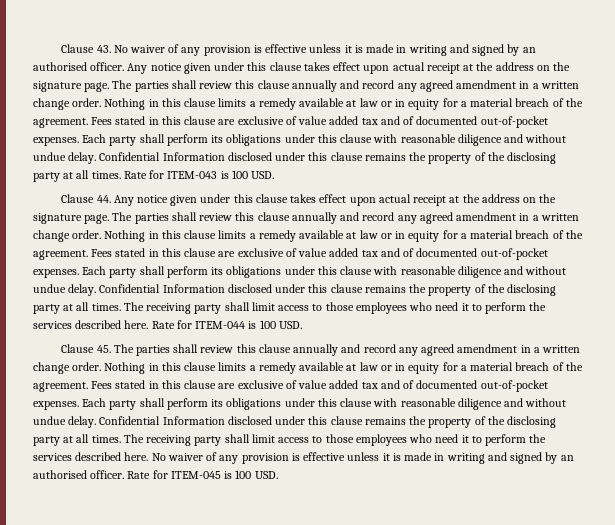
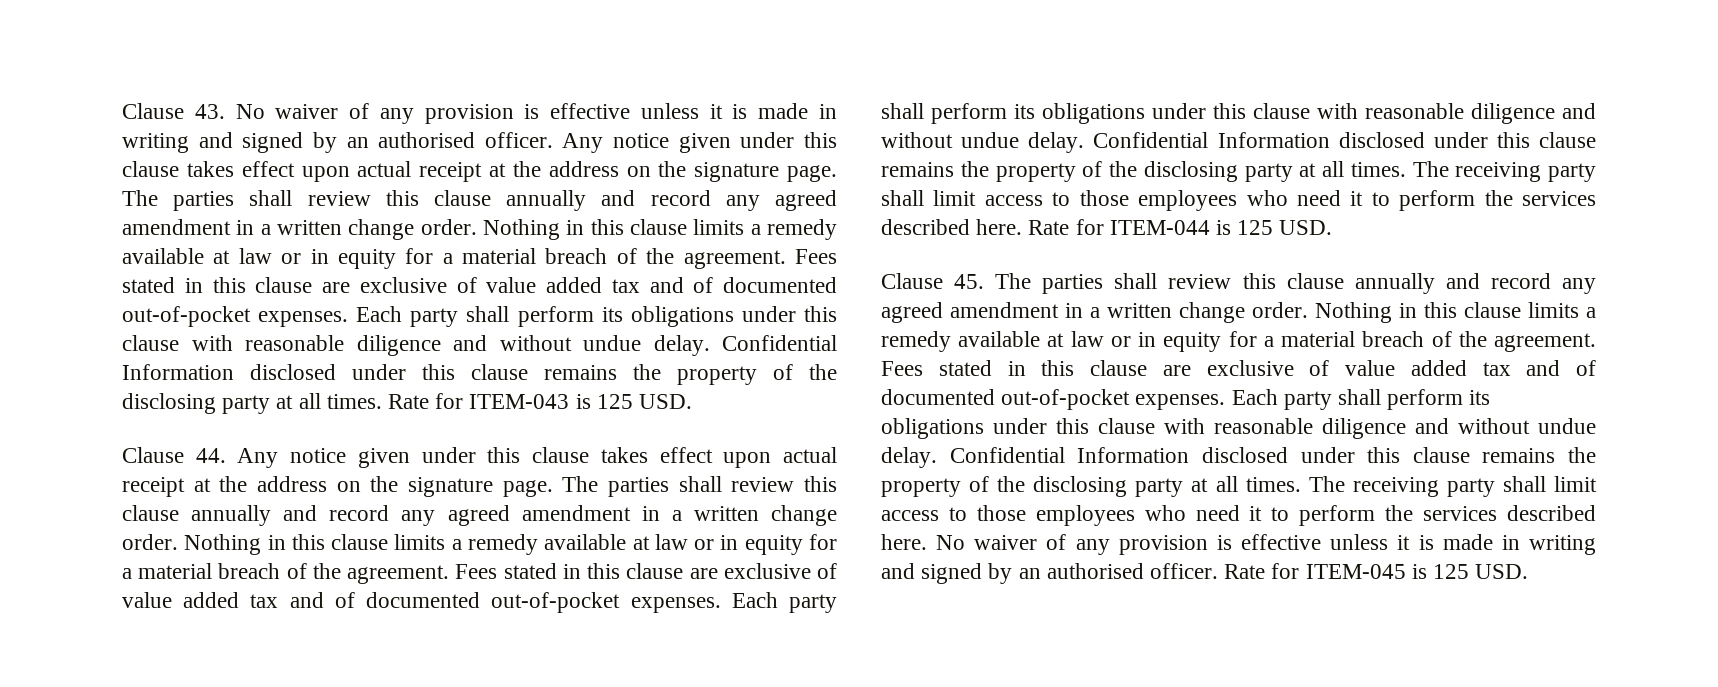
[231,170,248,179] 100 -> [596,394,633,409] 125
[259,320,276,329] 100 -> [1237,220,1274,235] 125
[235,470,252,479] 100 -> [1433,564,1470,579] 125

